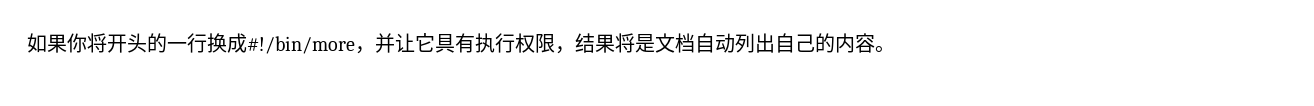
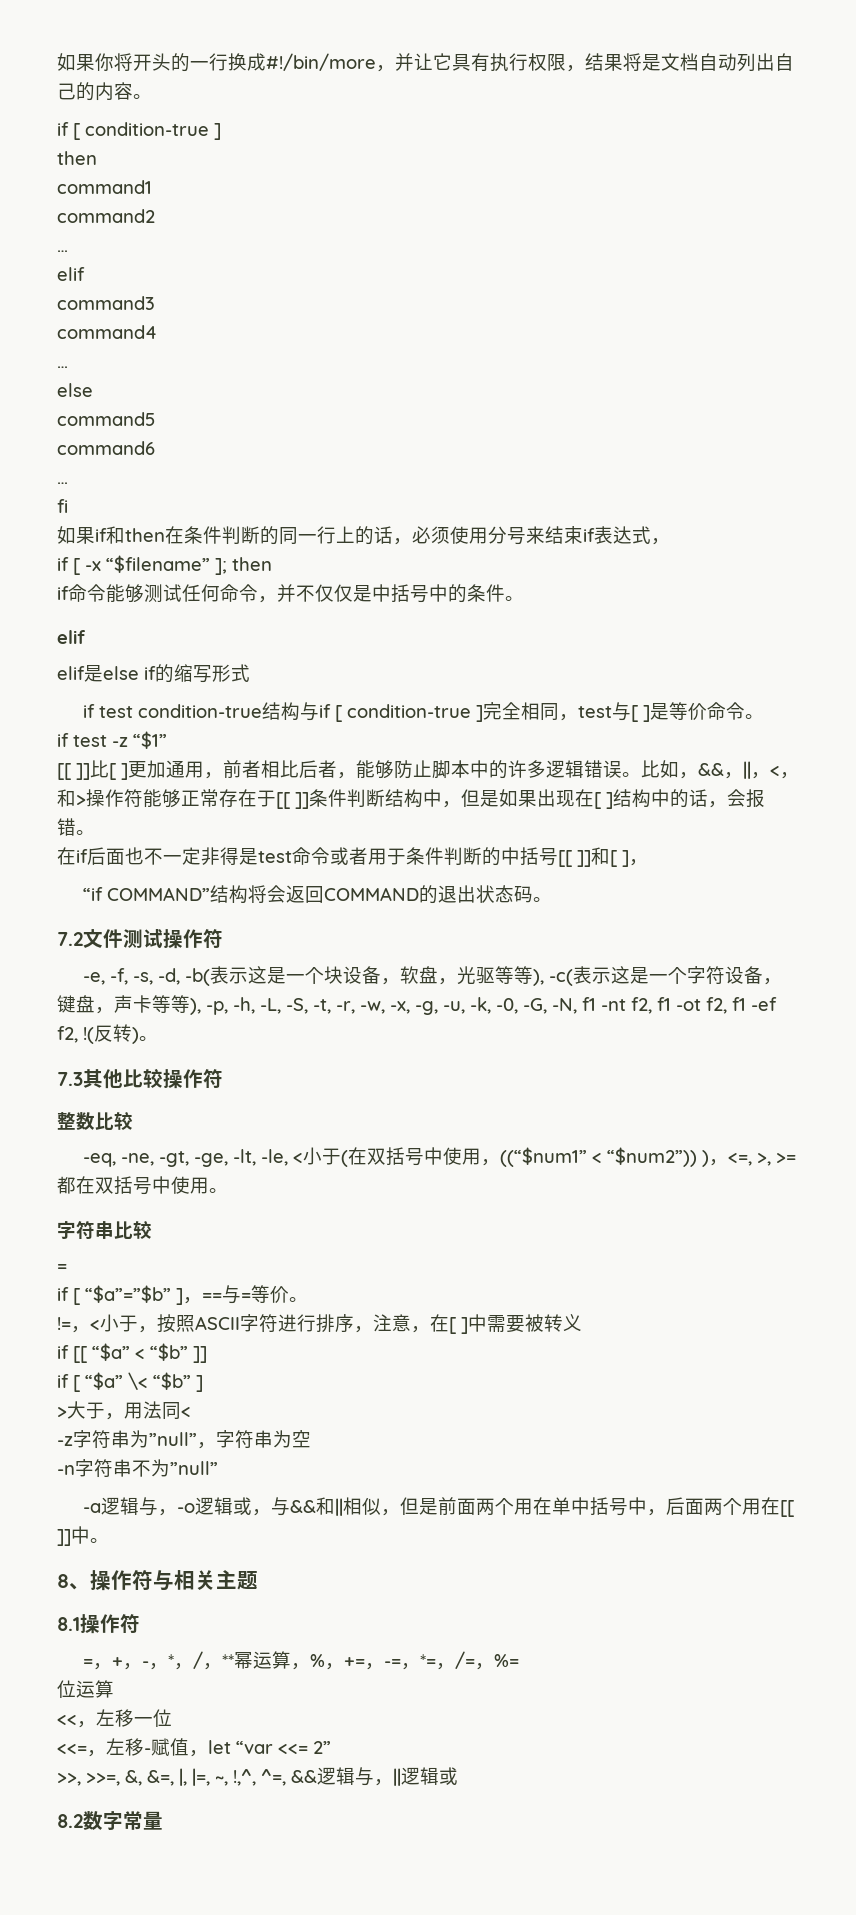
(895, 49) none -> [57,122,221,140] [57,151,97,165] [57,180,152,194] [57,209,155,223] [57,250,68,252] [57,267,85,281] [57,296,155,310] [57,325,157,339] [57,366,68,368] [57,383,93,397] [57,412,155,426] [57,441,155,455] [57,482,68,484] [57,499,68,513] [57,526,670,545] [57,555,272,575] [57,584,524,603] [57,630,85,644] [57,664,250,683] [82,702,764,722] [57,731,167,749] [57,760,799,780] [57,789,765,809] [57,818,95,836] [57,847,648,867] [82,885,552,904] [57,929,223,949] [82,966,782,986] [57,995,777,1015] [57,1024,158,1044] [57,1068,223,1089] [57,1111,133,1130] [82,1147,796,1167] [57,1176,228,1195] [57,1220,152,1239] [57,1264,67,1272] [57,1285,308,1305] [57,1314,582,1334] [57,1343,207,1363] [57,1372,203,1392] [57,1401,191,1420] [57,1430,311,1449] [57,1459,218,1478] [82,1497,794,1517] [57,1526,109,1546] [57,1570,258,1591] [57,1614,140,1634] [82,1651,519,1670] [57,1680,114,1698] [57,1709,172,1728] [57,1738,331,1757] [57,1767,458,1786] [57,1811,163,1830] // if [ condition-true ] // then // command1 // command2 // … // elif // command3 // command4 // … // else // command5 // command6 // … // fi // 如果if和then在条件判断的同一行上的话，必须使用分号来结束if表达式， // if [ -x “$filename” ]; then // if命令能够测试任何命令，并不仅仅是中括号中的条件。 // elif // elif是else if的缩写形式 // if test condition-true结构与if [ condition-true ]完全相同，test与[ ]是等价命令。 // if test -z “$1” // [[ ]]比[ ]更加通用，前者相比后者，能够防止脚本中的许多逻辑错误。比如，&&，||，<，和>操作符能够正常存在于[[ ]]条件判断结构中，但是如果出现在[ ]结构中的话，会报错。 // 在if后面也不一定非得是test命令或者用于条件判断的中括号[[ ]]和[ ]， // “if COMMAND”结构将会返回COMMAND的退出状态码。 // 7.2文件测试操作符 // -e, -f, -s, -d, -b(表示这是一个块设备，软盘，光驱等等), -c(表示这是一个字符设备，键盘，声卡等等), -p, -h, -L, -S, -t, -r, -w, -x, -g, -u, -k, -0, -G, -N, f1 -nt f2, f1 -ot f2, f1 -ef f2, !(反转)。 // 7.3其他比较操作符 // 整数比较 // -eq, -ne, -gt, -ge, -lt, -le, <小于(在双括号中使用，((“$num1” < “$num2”)) )，<=, >, >=都在双括号中使用。 // 字符串比较 // = // if [ “$a”=”$b” ]，==与=等价。 // !=，<小于，按照ASCII字符进行排序，注意，在[ ]中需要被转义 // if [[ “$a” < “$b” ]] // if [ “$a” \< “$b” ] // >大于，用法同< // -z字符串为”null”，字符串为空 // -n字符串不为”null” // -a逻辑与，-o逻辑或，与&&和||相似，但是前面两个用在单中括号中，后面两个用在[[ ]]中。 // 8、操作符与相关主题 // 8.1操作符 // =，+，-，*，/，**幂运算，%，+=，-=，*=，/=，%= // 位运算 // <<，左移一位 // <<=，左移-赋值，let “var <<= 2” // >>, >>=, &, &=, |, |=, ~, !,^, ^=, &&逻辑与，||逻辑或 // 8.2数字常量

